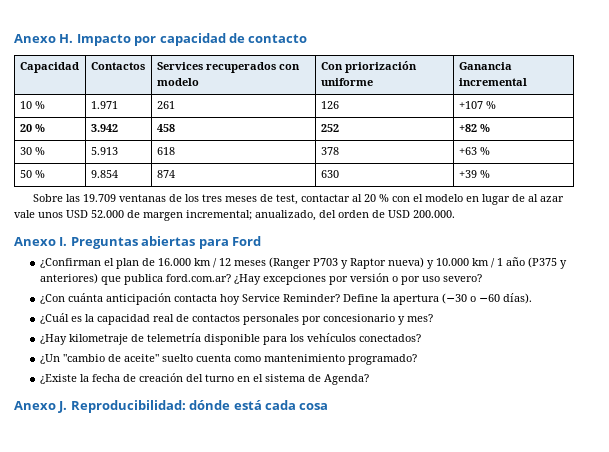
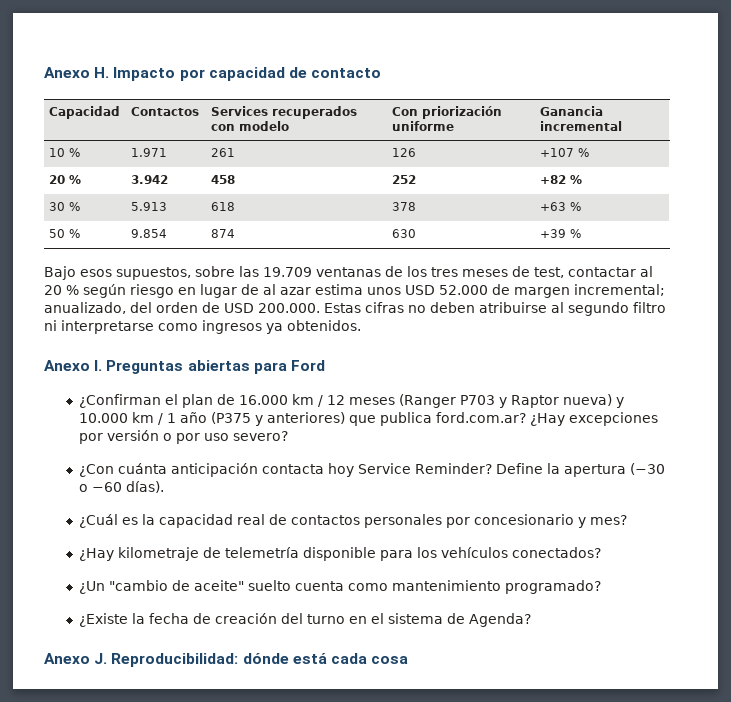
[32,194,63,202] Sobre -> [44,266,235,280] Bajo esos supuestos, sobre
[391,194,463,202] con el modelo -> [83,284,174,298] según riesgo
[14,210,35,218] vale -> [315,284,363,295] estima
(455, 214) none -> [324,302,666,316] [44,320,361,334] Estas cifras no deben atribuirse al segundo filtro ni interpretarse como ingresos ya obtenidos.

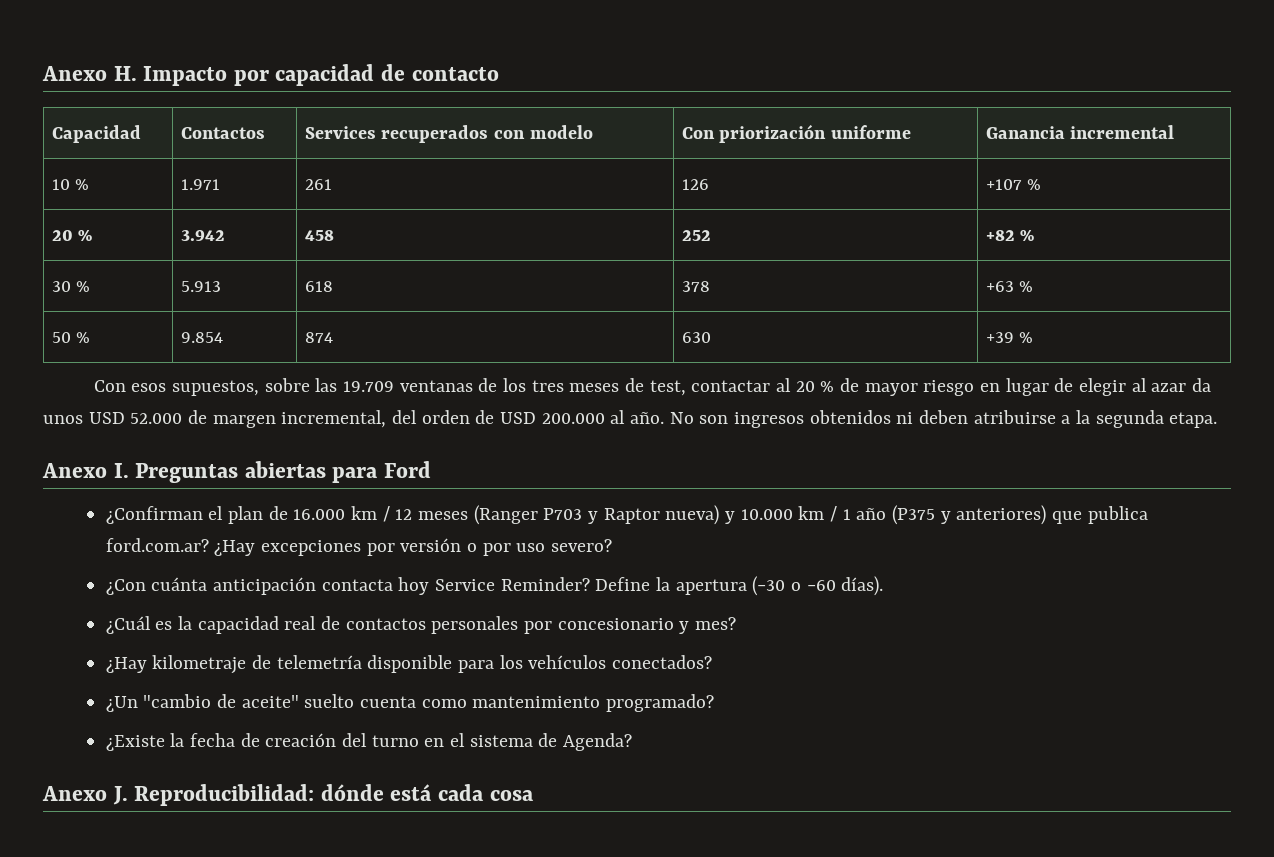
[44,266,76,280] Bajo -> [93,380,126,392] Con
[83,284,126,298] según -> [840,378,918,396] de mayor
(259, 289) none -> [1079,378,1127,396] elegir
[315,284,363,295] estima -> [1192,378,1212,392] da
[574,284,665,296] [44,302,126,314] incremental; anualizado, -> [281,410,387,428] incremental,
[258,302,666,316] [44,320,361,334] 200.000. Estas cifras no deben atribuirse al segundo filtro ni interpretarse como ingresos ya obtenidos. -> [541,410,1218,428] 200.000 al año. No son ingresos obtenidos ni deben atribuirse a la segunda etapa.

